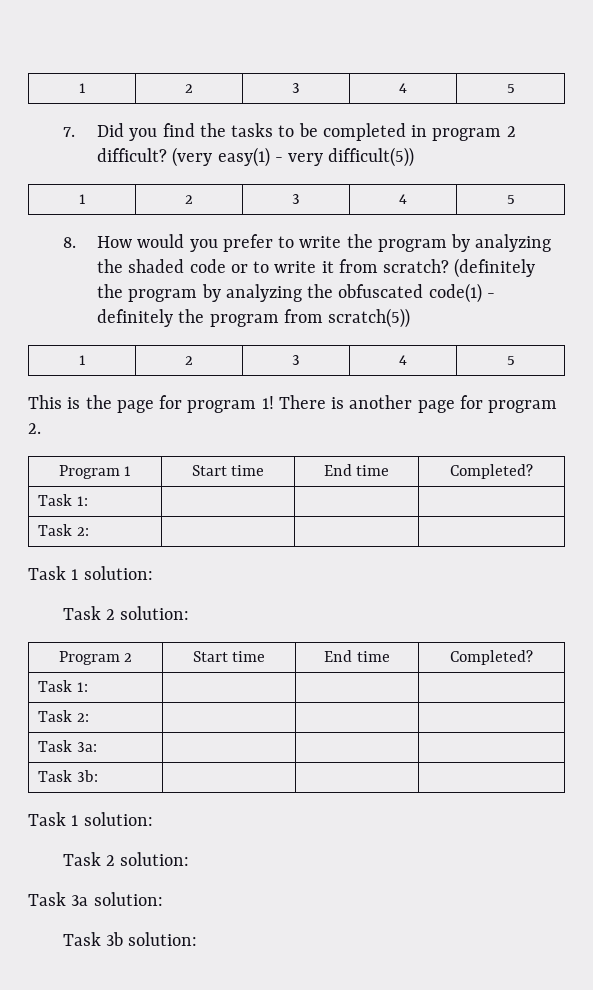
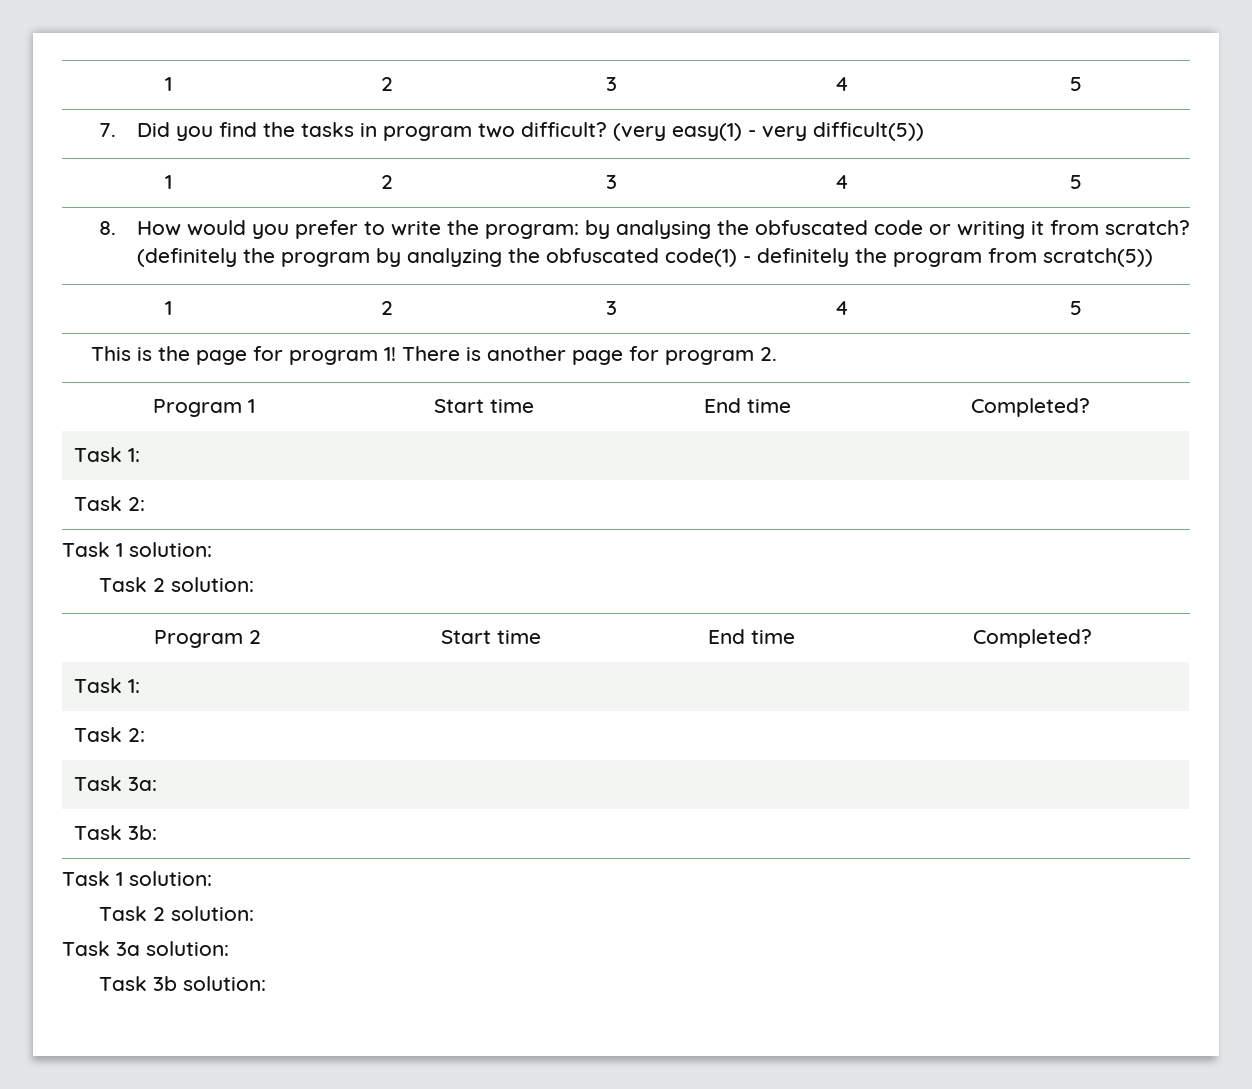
[278,123,406,141] to be completed -> (354, 129) none
[506,126,516,137] 2 -> [477,123,515,138] two
[377,234,552,252] [97,259,317,273] program by analyzing the shaded code or to write -> [484,220,1025,239] program: by analysing the obfuscated code or writing

